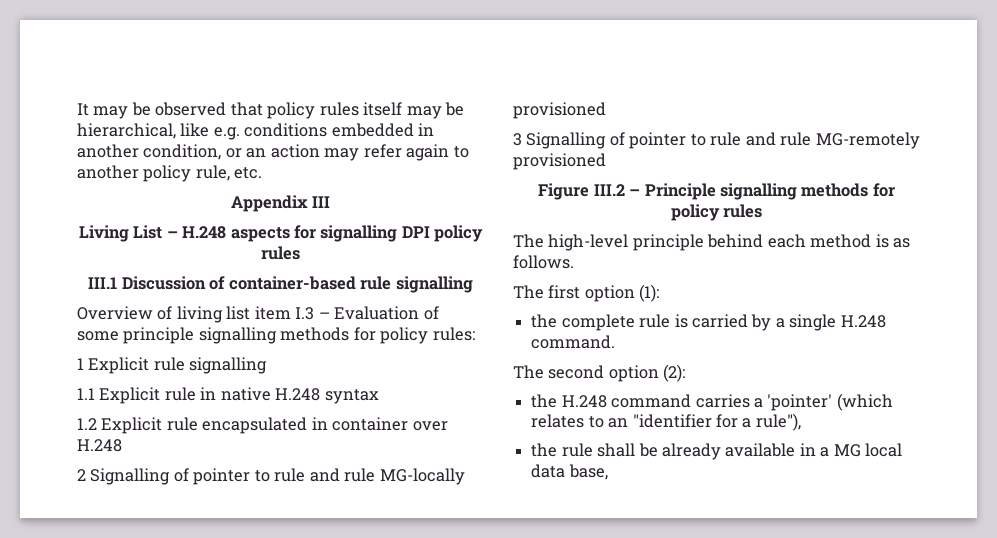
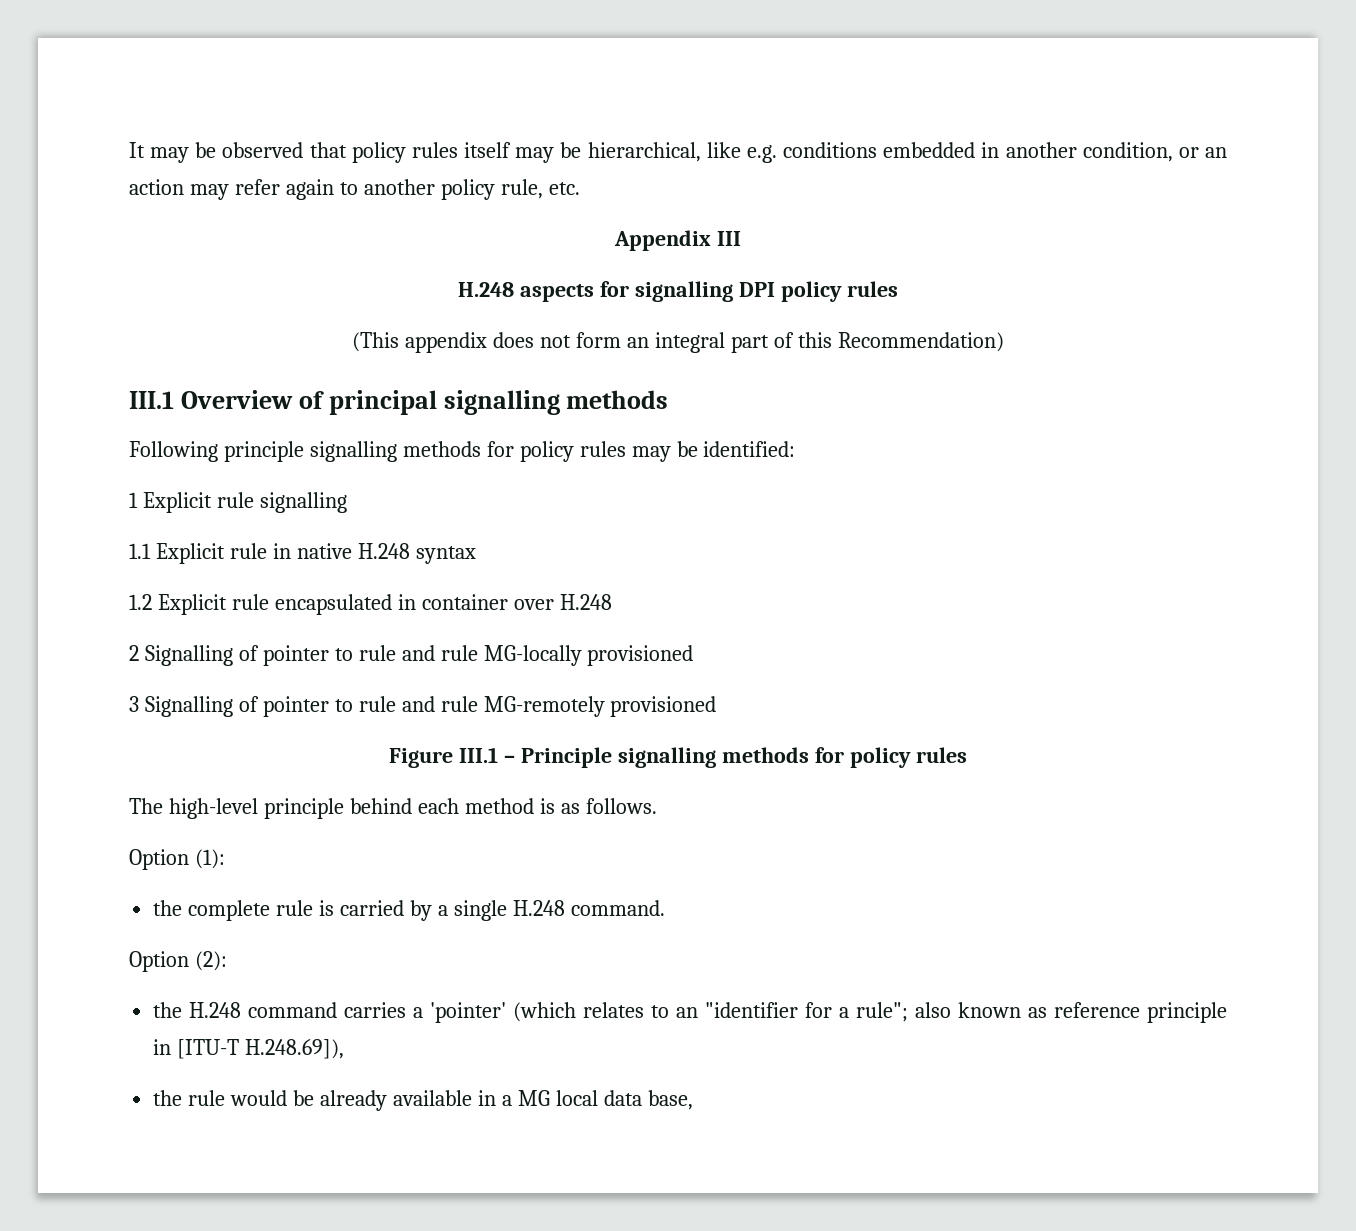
[78,225,178,242] Living List – -> (741, 238) none
[88,276,473,293] [77,306,439,323] [77,331,119,341] III.1 Discussion of container-based rule signalling // Overview of living list item I.3 – Evaluation of some -> [352,332,1004,353] [129,390,669,415] [129,441,218,462] (This appendix does not form an integral part of this Recommendation) // III.1 Overview of principal signalling methods // Following
[432,327,475,341] rules: -> [579,441,796,462] rules may be identified:
[593,184,625,196] III.2 -> [459,747,499,763] III.1
[513,285,635,302] The first option -> [129,849,189,870] Option
[513,365,659,382] The second option -> [129,951,189,972] Option
[755,413,801,431] rule"), -> [856,1002,1228,1023] [153,1039,345,1059] rule"; also known as reference principle in [ITU-T H.248.69]),
[597,443,636,457] shall -> [230,1090,288,1106] would

